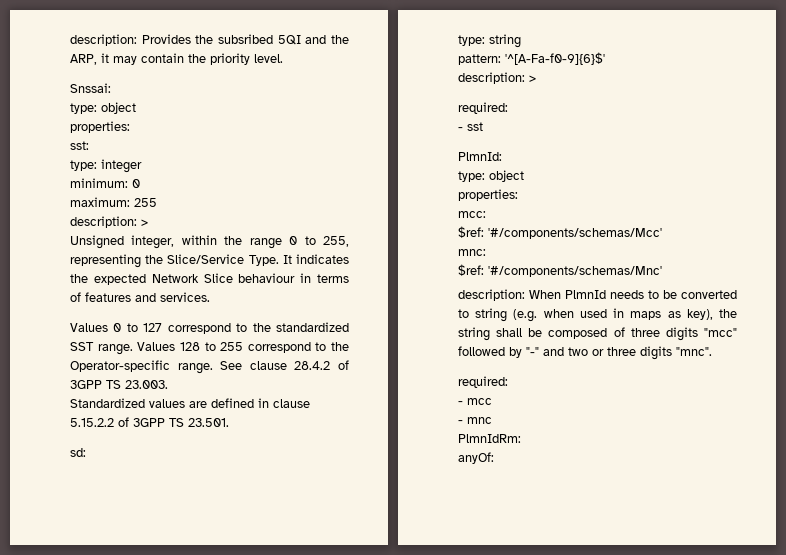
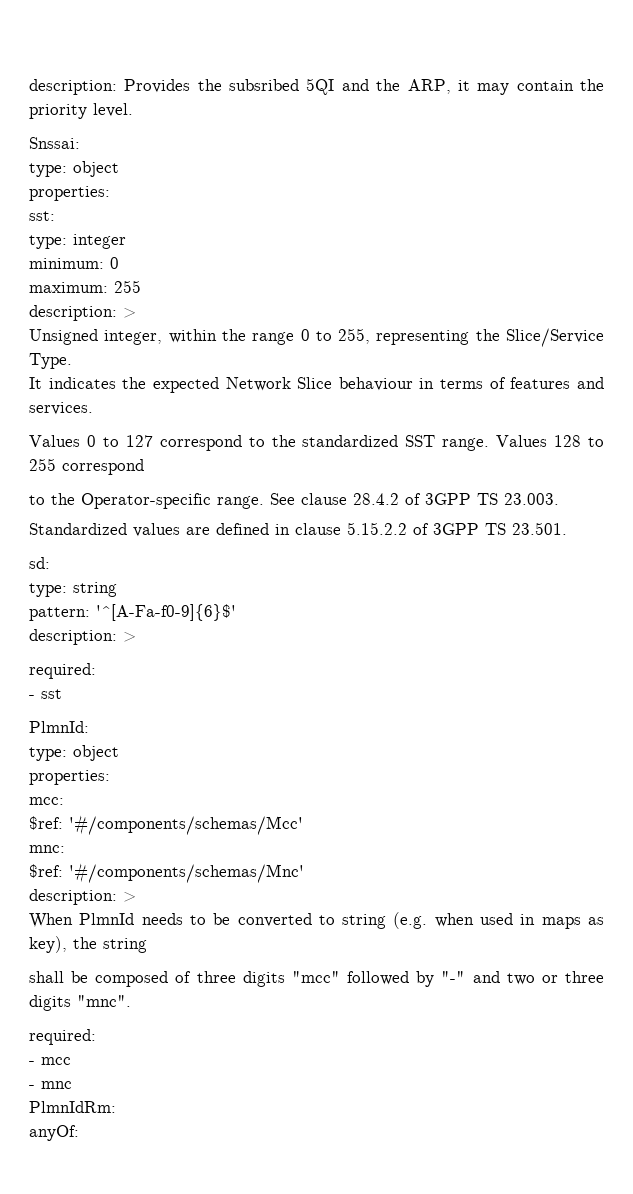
(279, 260) none -> (72, 361) //
(311, 347) none -> (144, 467) //
(525, 295) none -> [123,892,136,902] > //
(490, 334) none -> (147, 945) //

